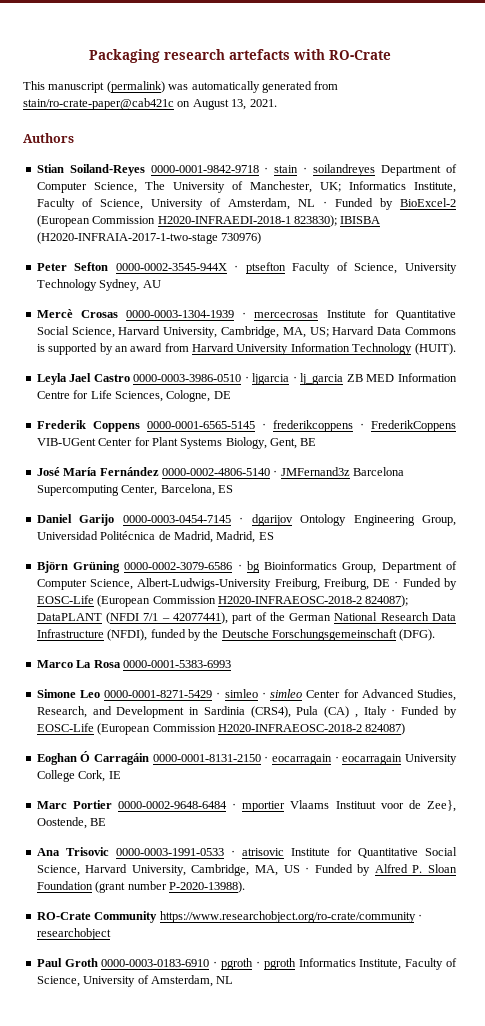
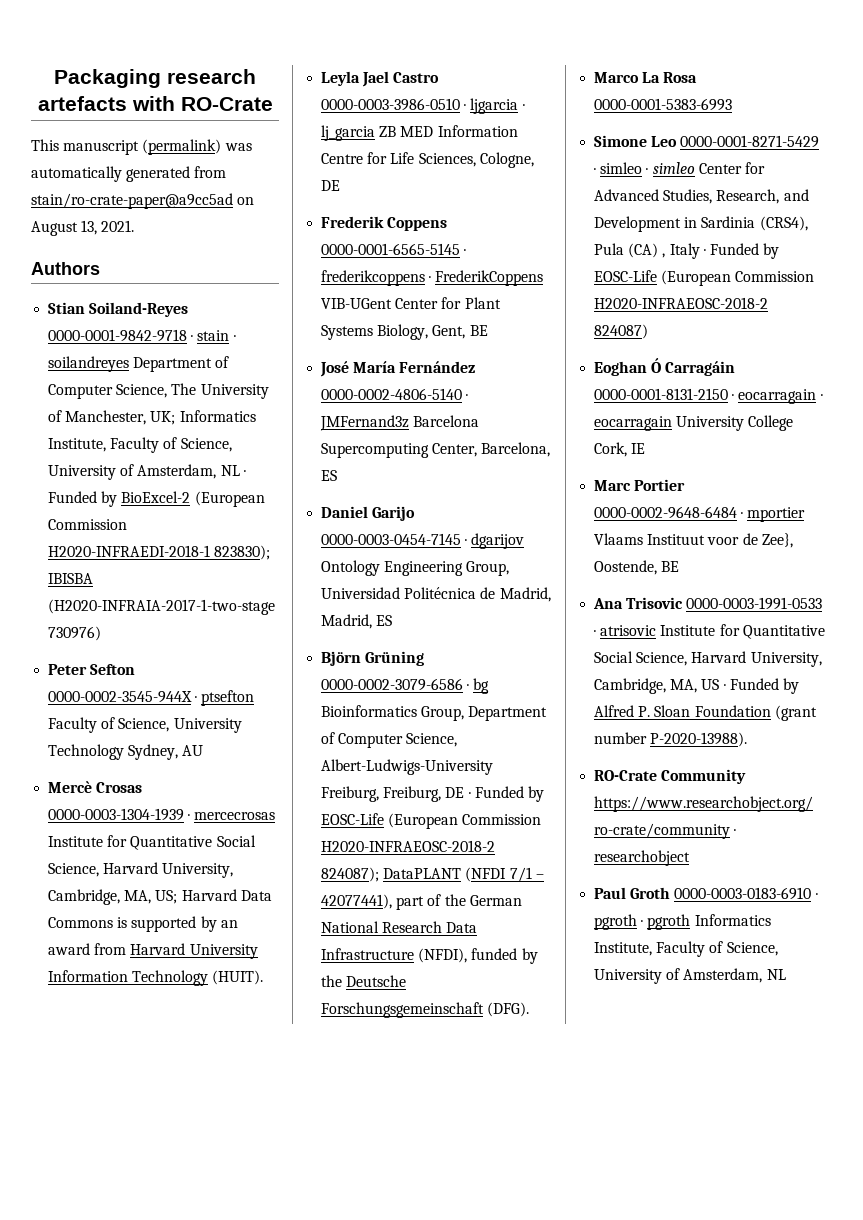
[23,98,174,110] stain/ro-crate-paper@cab421c -> [31,193,233,209] stain/ro-crate-paper@a9cc5ad

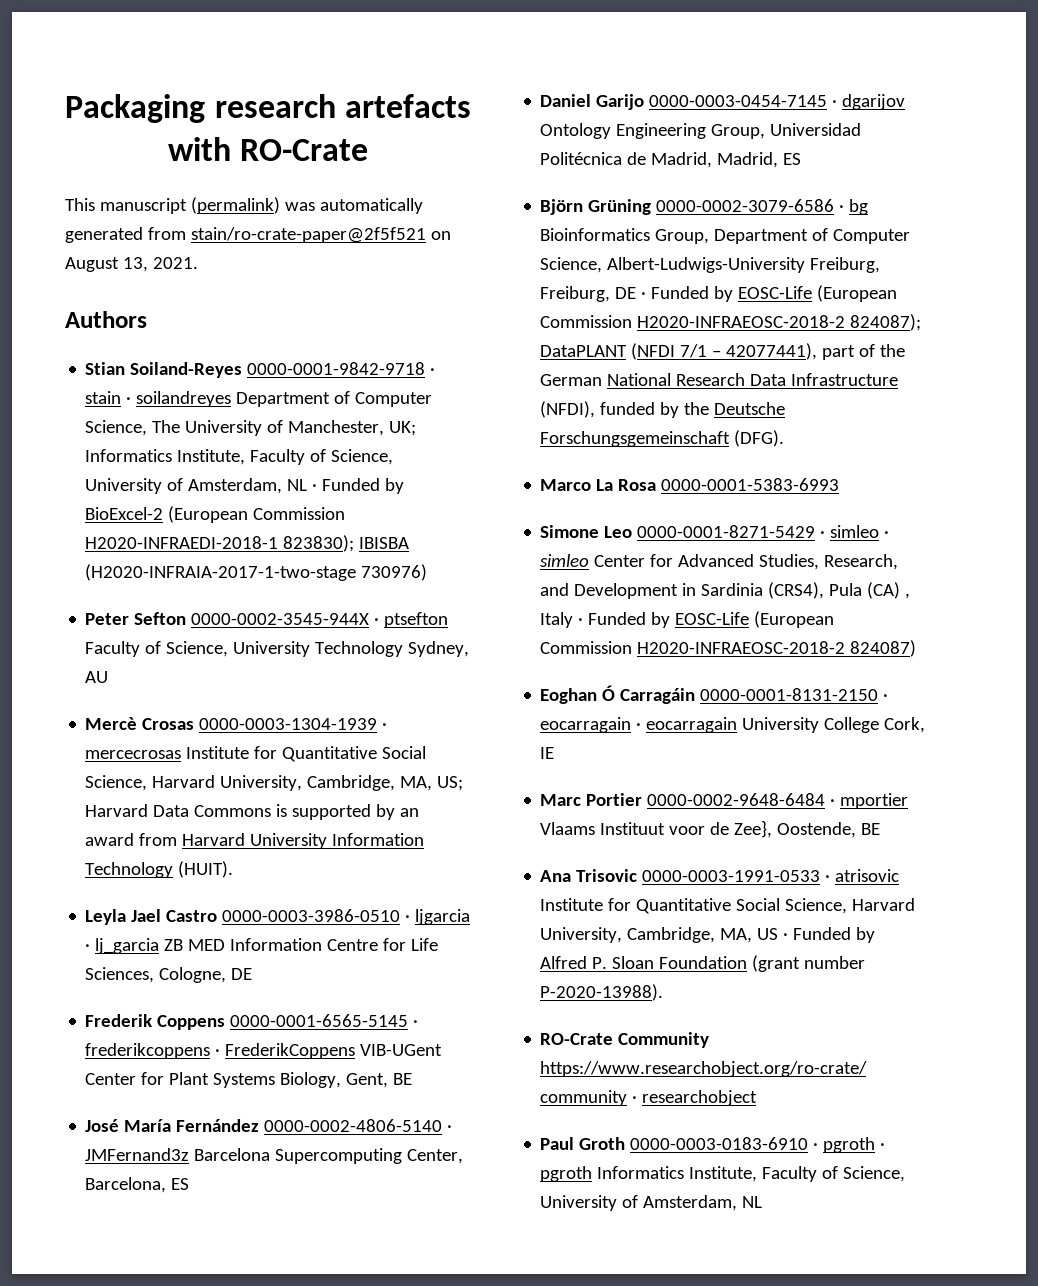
[31,193,233,209] stain/ro-crate-paper@a9cc5ad -> [190,227,426,243] stain/ro-crate-paper@2f5f521

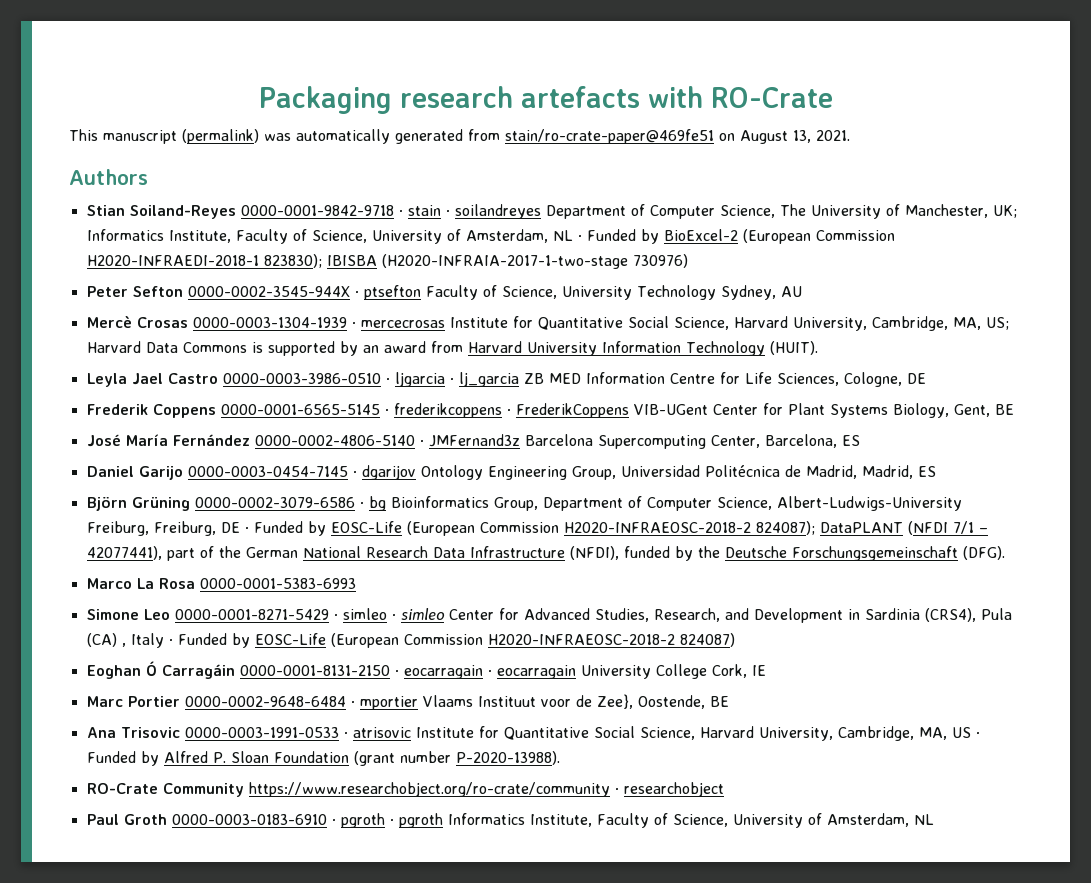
[190,227,426,243] stain/ro-crate-paper@2f5f521 -> [505,129,714,144] stain/ro-crate-paper@469fe51

